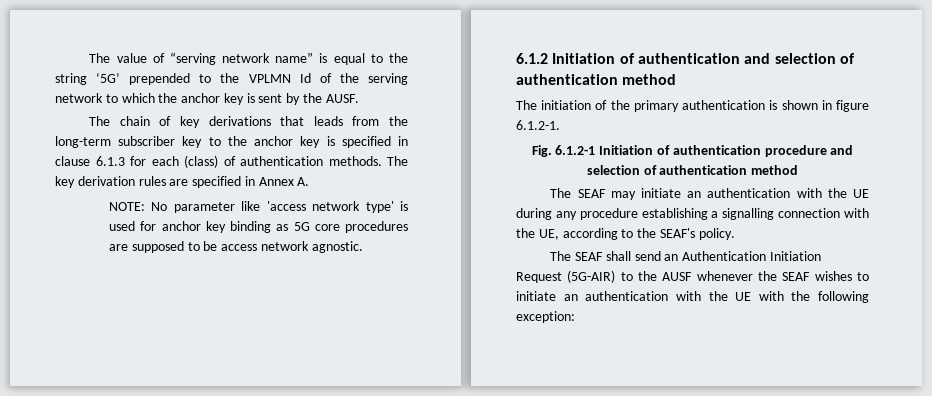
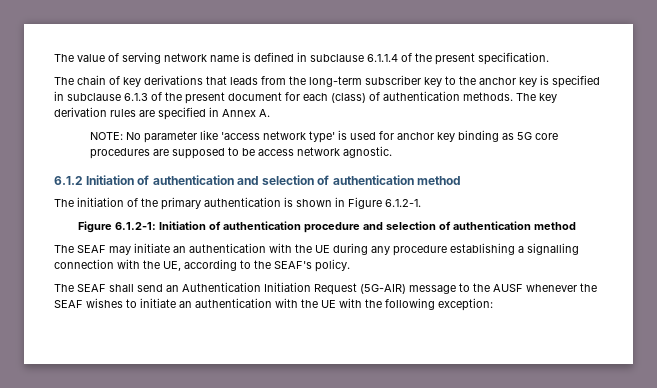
[169,52,408,65] [55,72,408,85] [55,93,359,105] “serving network name” is equal to the string ‘5G’ prepended to the VPLMN Id of the serving network to which the anchor key is sent by the AUSF. -> [122,52,549,65] serving network name is defined in subclause 6.1.1.4 of the present specification.
[55,156,125,166] clause 6.1.3 -> [67,92,282,104] subclause 6.1.3 of the present document
[836,100,869,112] figure -> [348,197,382,209] Figure
[531,145,596,157] Fig. 6.1.2-1 -> [78,221,156,233] Figure 6.1.2-1:
(616, 276) none -> [409,285,456,294] message

